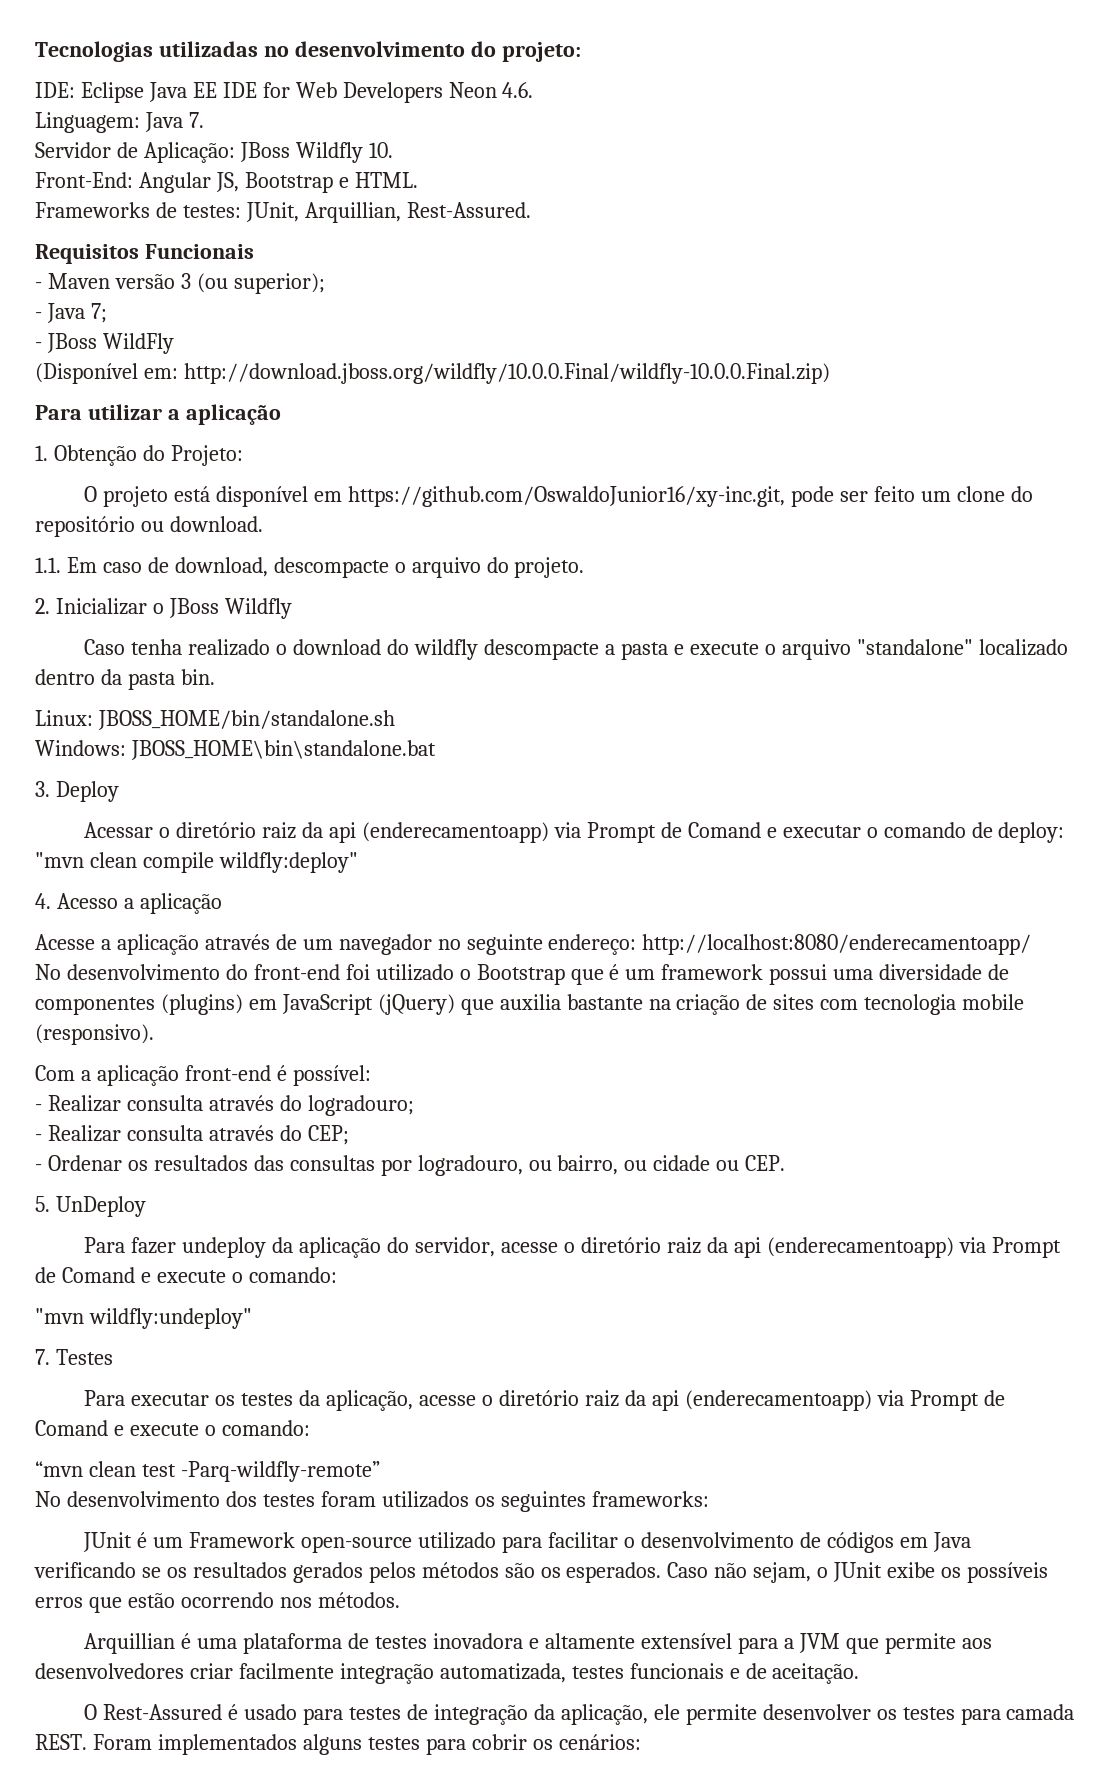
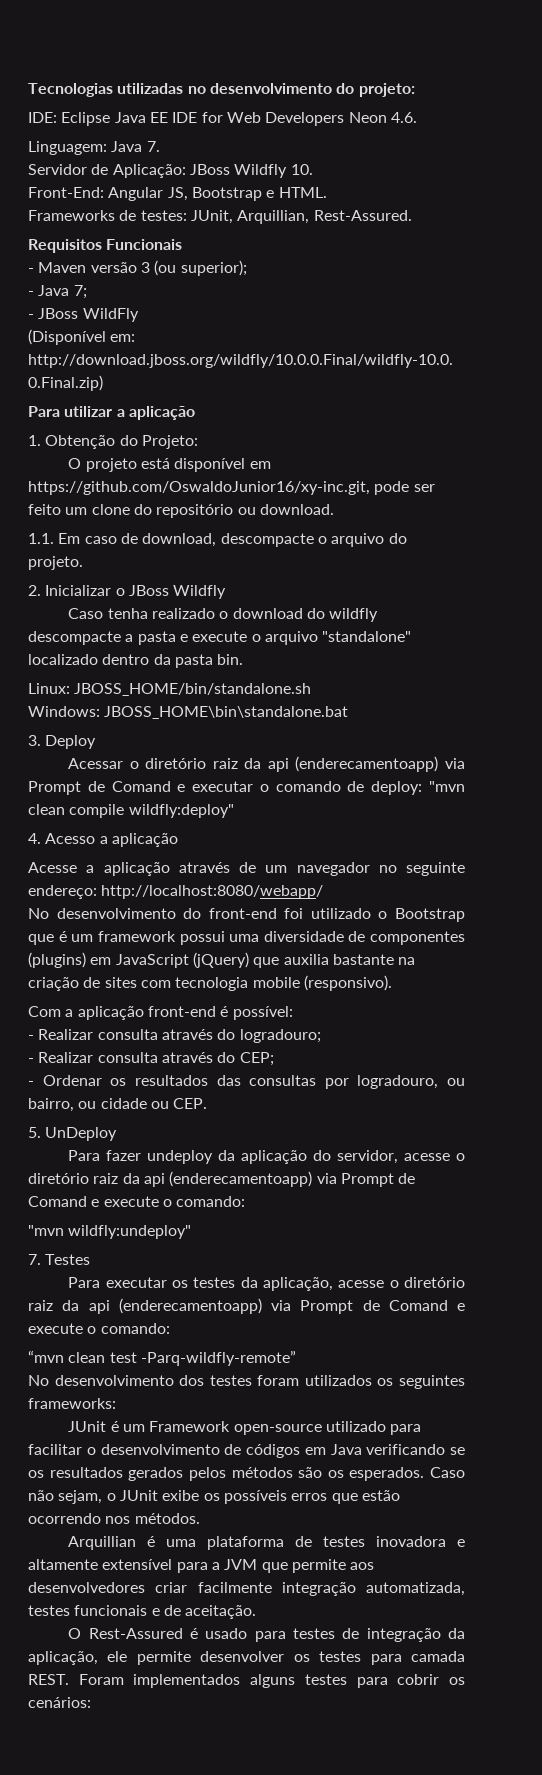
[642,934,1032,955] http://localhost:8080/enderecamentoapp/ -> [101,885,324,899] http://localhost:8080/webapp/

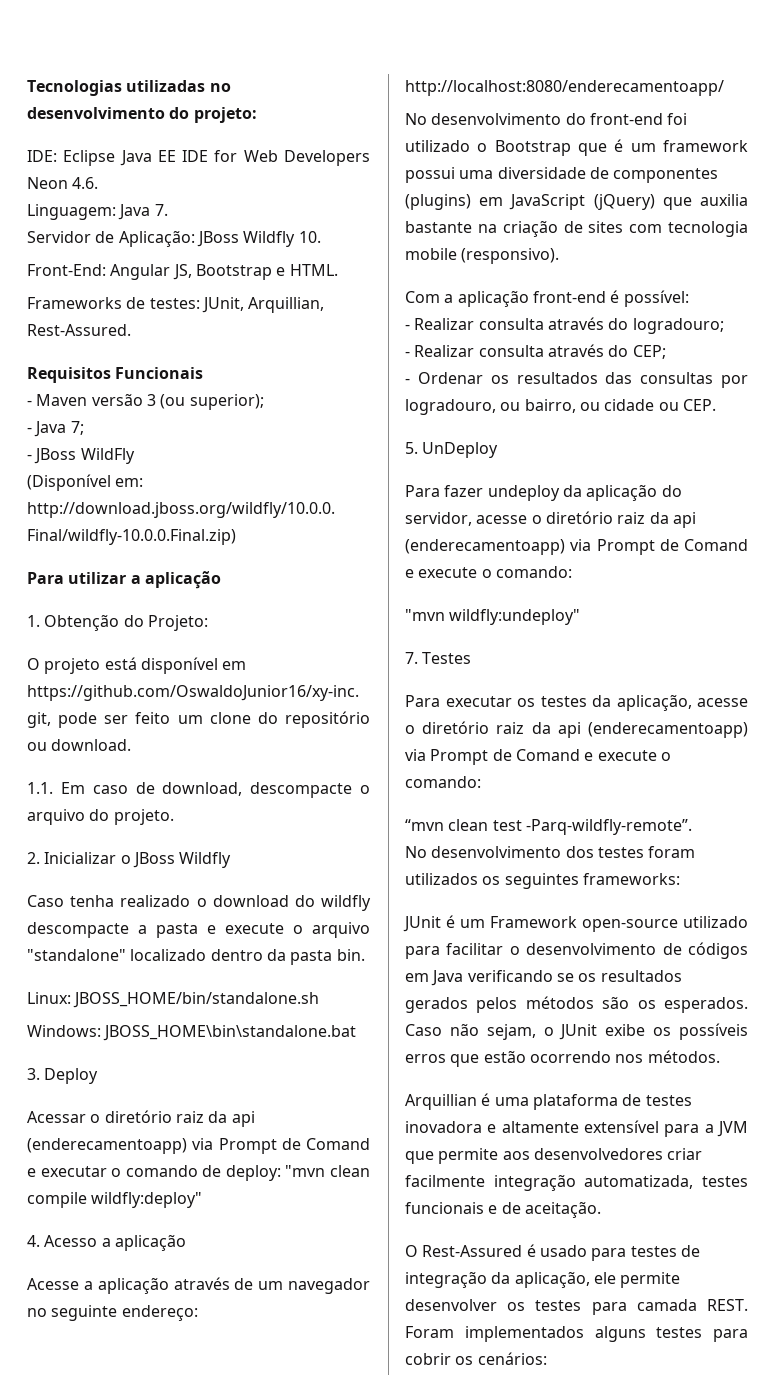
[101,885,324,899] http://localhost:8080/webapp/ -> [405,80,724,96] http://localhost:8080/enderecamentoapp/
[140,1350,296,1366] -Parq-wildfly-remote” -> [525,819,692,835] -Parq-wildfly-remote”.

